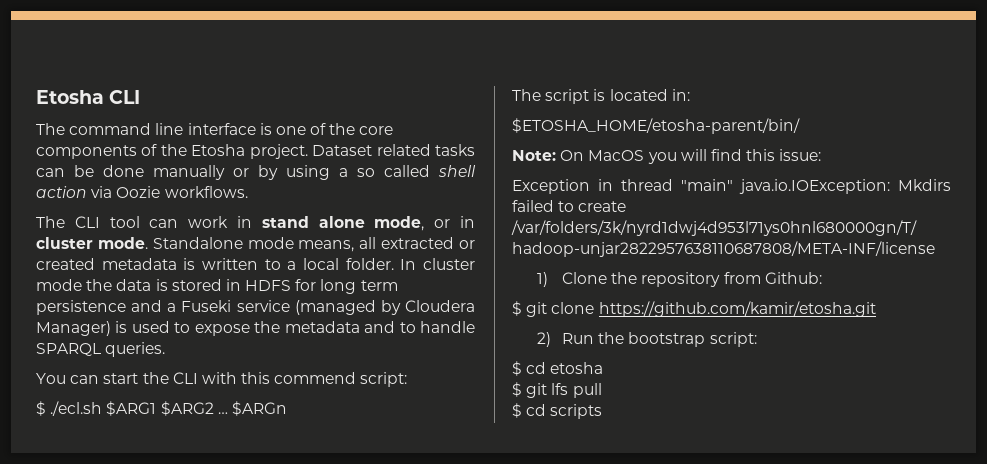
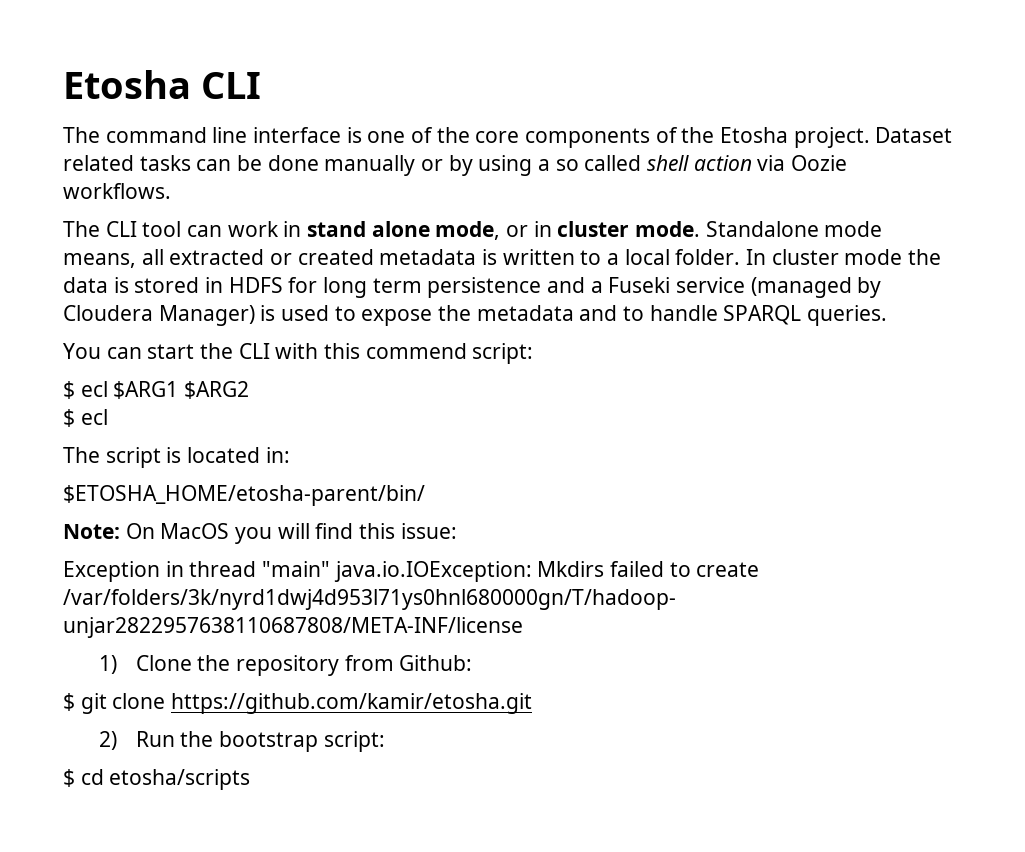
[50,401,103,416] ./ecl.sh -> [80,381,108,397] ecl
[217,401,287,416] … $ARGn -> [63,409,108,427] // $ ecl
[550,362,604,374] [512,382,602,398] [512,403,603,419] etosha // $ git lfs pull // $ cd scripts -> [109,769,251,790] etosha/scripts

